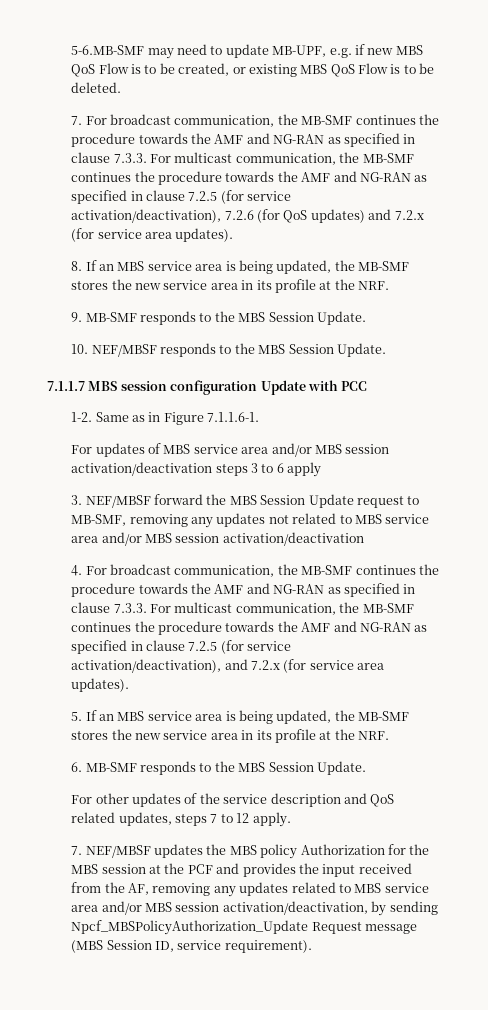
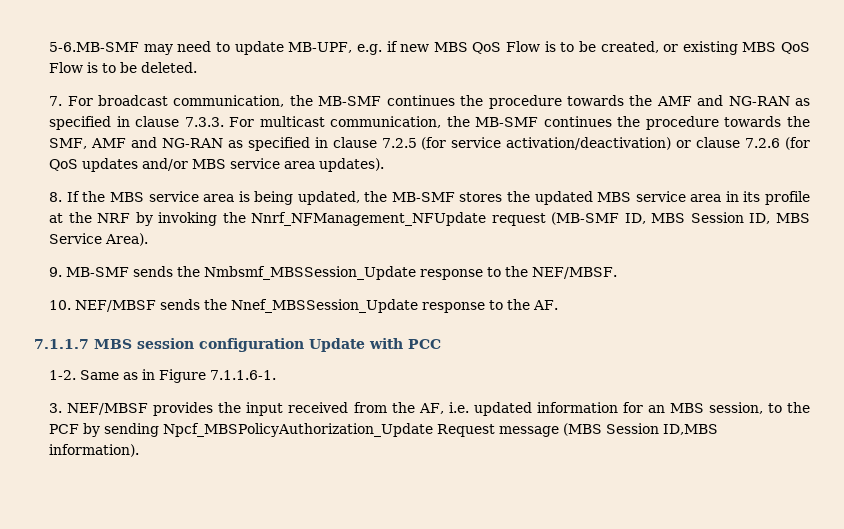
(298, 176) none -> [49,138,88,149] SMF,
[71,209,424,223] [71,228,95,242] activation/deactivation), 7.2.6 (for QoS updates) and 7.2.x (for -> [506,137,811,150] [49,158,227,172] activation/deactivation) or clause 7.2.6 (for QoS updates and/or MBS
[99,264,115,271] an -> [82,191,106,202] the
[135,279,390,293] [71,311,366,325] [71,343,386,357] new service area in its profile at the NRF. // 9. MB-SMF responds to the MBS Session Update. // 10. NEF/MBSF responds to the MBS Session Update. -> [534,191,810,205] [49,212,811,226] [49,233,149,246] [49,266,618,280] [49,299,559,313] updated MBS service area in its profile at the NRF by invoking the Nnrf_NFManagement_NFUpdate request (MB-SMF ID, MBS Session ID, MBS Service Area). // 9. MB-SMF sends the Nmbsmf_MBSSession_Update response to the NEF/MBSF. // 10. NEF/MBSF sends the Nnef_MBSSession_Update response to the AF.
[71,443,390,457] [71,462,322,477] [71,494,420,508] [71,513,430,528] [71,532,364,546] [71,564,439,577] [71,583,416,597] [71,602,414,615] [71,621,428,635] [71,640,292,654] [71,659,385,673] [71,678,130,692] [71,710,410,724] [71,729,390,743] [71,761,366,775] [71,793,395,807] [71,812,291,827] [71,844,430,859] [71,863,240,874] For updates of MBS service area and/or MBS session activation/deactivation steps 3 to 6 apply // 3. NEF/MBSF forward the MBS Session Update request to MB-SMF, removing any updates not related to MBS service area and/or MBS session activation/deactivation // 4. For broadcast communication, the MB-SMF continues the procedure towards the AMF and NG-RAN as specified in clause 7.3.3. For multicast communication, the MB-SMF continues the procedure towards the AMF and NG-RAN as specified in clause 7.2.5 (for service activation/deactivation), and 7.2.x (for service area updates). // 5. If an MBS service area is being updated, the MB-SMF stores the new service area in its profile at the NRF. // 6. MB-SMF responds to the MBS Session Update. // For other updates of the service description and QoS related updates, steps 7 to 12 apply. // 7. NEF/MBSF updates the MBS policy Authorization for the MBS session at the PCF and -> [49,403,149,415] 3. NEF/MBSF
[152,882,429,897] [71,901,368,915] removing any updates related to MBS service area and/or MBS session activation/deactivation, -> [448,402,810,416] [49,424,80,434] i.e. updated information for an MBS session, to the PCF
[155,940,312,953] ID, service requirement). -> [663,424,719,435] [49,444,140,457] ID,MBS information).

